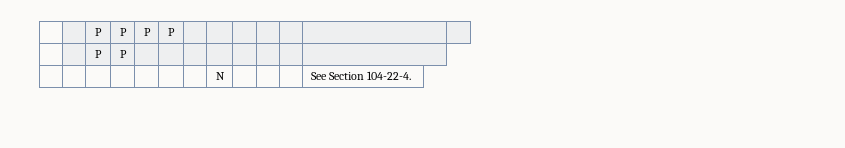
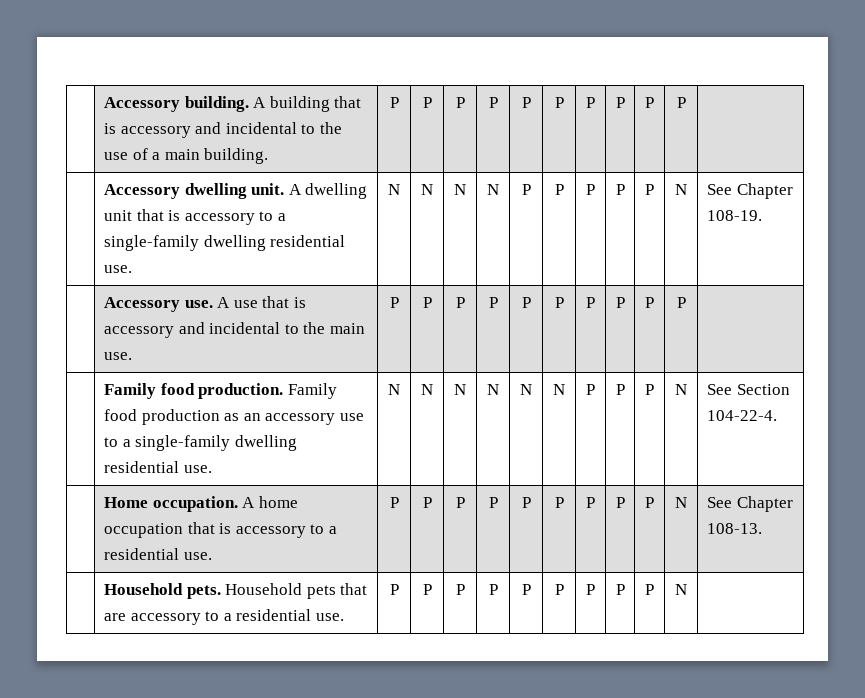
[95,28,102,36] [119,28,127,36] [143,28,151,36] [168,28,175,36] [95,50,102,58] [119,50,127,58] [215,72,225,80] [310,71,412,80] | | P | P | P | P | | | | | | | // | | P | P | | | | | | | | // | | | | | | | N | | | | See Section 104-22-4. -> [103,96,362,112] [103,122,342,138] [103,148,269,164] [389,97,399,108] [422,97,432,108] [455,97,465,108] [488,97,498,108] [521,97,531,108] [554,97,564,108] [586,97,595,108] [615,97,625,108] [645,97,654,108] [676,97,686,108] [103,183,368,199] [103,209,286,225] [103,235,346,251] [103,265,132,273] [388,184,400,195] [421,184,433,195] [454,184,466,195] [487,184,499,195] [521,184,531,195] [554,184,564,195] [586,184,595,195] [615,184,625,195] [645,184,654,195] [675,184,687,195] [706,183,793,199] [706,210,762,221] [103,296,306,312] [103,322,365,338] [103,352,132,360] [389,297,399,308] [422,297,432,308] [455,297,465,308] [488,297,498,308] [521,297,531,308] [554,297,564,308] [586,297,595,308] [615,297,625,308] [645,297,654,308] [676,297,686,308] [103,383,337,399] [103,409,364,425] [103,435,297,451] [103,461,212,473] [388,384,400,395] [421,384,433,395] [454,384,466,395] [487,384,499,395] [520,384,532,395] [553,384,565,395] [586,384,595,395] [615,384,625,395] [645,384,654,395] [675,384,687,395] [706,384,790,395] [706,410,777,421] [103,496,298,512] [103,522,337,538] [103,548,212,560] [389,497,399,508] [422,497,432,508] [455,497,465,508] [488,497,498,508] [521,497,531,508] [554,497,564,508] [586,497,595,508] [615,497,625,508] [645,497,654,508] [675,497,687,508] [706,496,793,512] [706,523,762,534] [103,583,368,599] [103,609,344,625] [389,584,399,595] [422,584,432,595] [455,584,465,595] [488,584,498,595] [521,584,531,595] [554,584,564,595] [586,584,595,595] [615,584,625,595] [645,584,654,595] [675,584,687,595] | Accessory building. A building that is accessory and incidental to the use of a main building. | P | P | P | P | P | P | P | P | P | P | // | Accessory dwelling unit. A dwelling unit that is accessory to a single-family dwelling residential use. | N | N | N | N | P | P | P | P | P | N | See Chapter 108-19. // | Accessory use. A use that is accessory and incidental to the main use. | P | P | P | P | P | P | P | P | P | P | // | Family food production. Family food production as an accessory use to a single-family dwelling residential use. | N | N | N | N | N | N | P | P | P | N | See Section 104-22-4. // | Home occupation. A home occupation that is accessory to a residential use. | P | P | P | P | P | P | P | P | P | N | See Chapter 108-13. // | Household pets. Household pets that are accessory to a residential use. | P | P | P | P | P | P | P | P | P | N |

